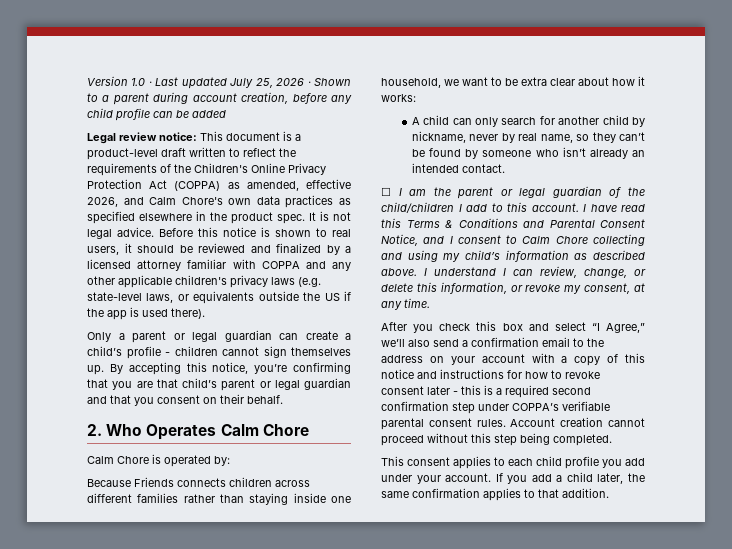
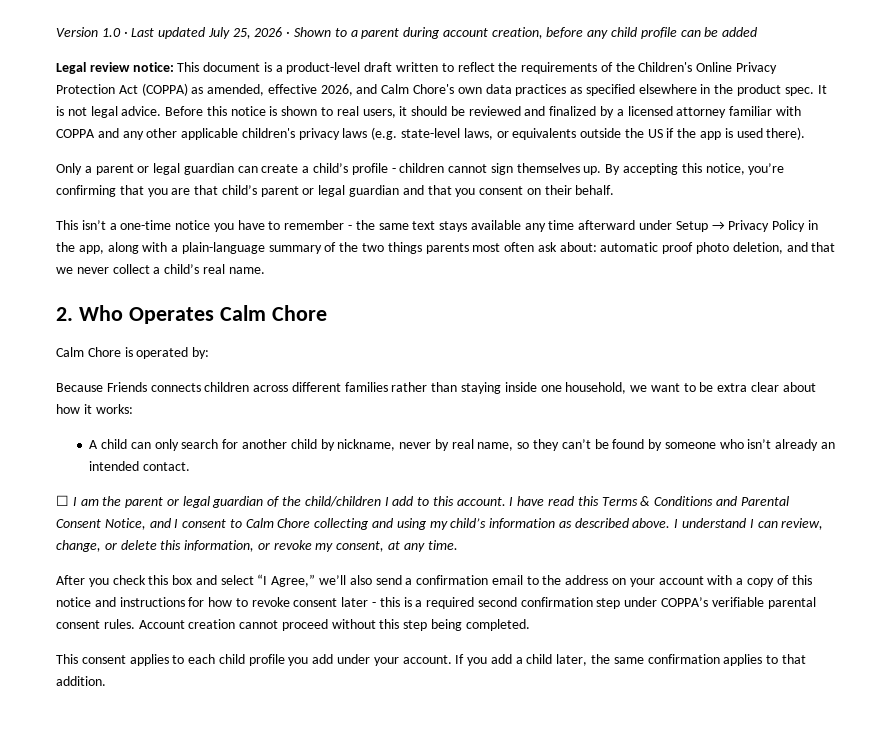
(283, 399) none -> [56,220,818,232] [56,242,836,254] [56,264,265,274] // This isn’t a one-time notice you have to remember - the same text stays available any time afterward under Setup → Privacy Policy in the app, along with a plain-language summary of the two things parents most often ask about: automatic proof photo deletion, and that we never collect a child’s real name.

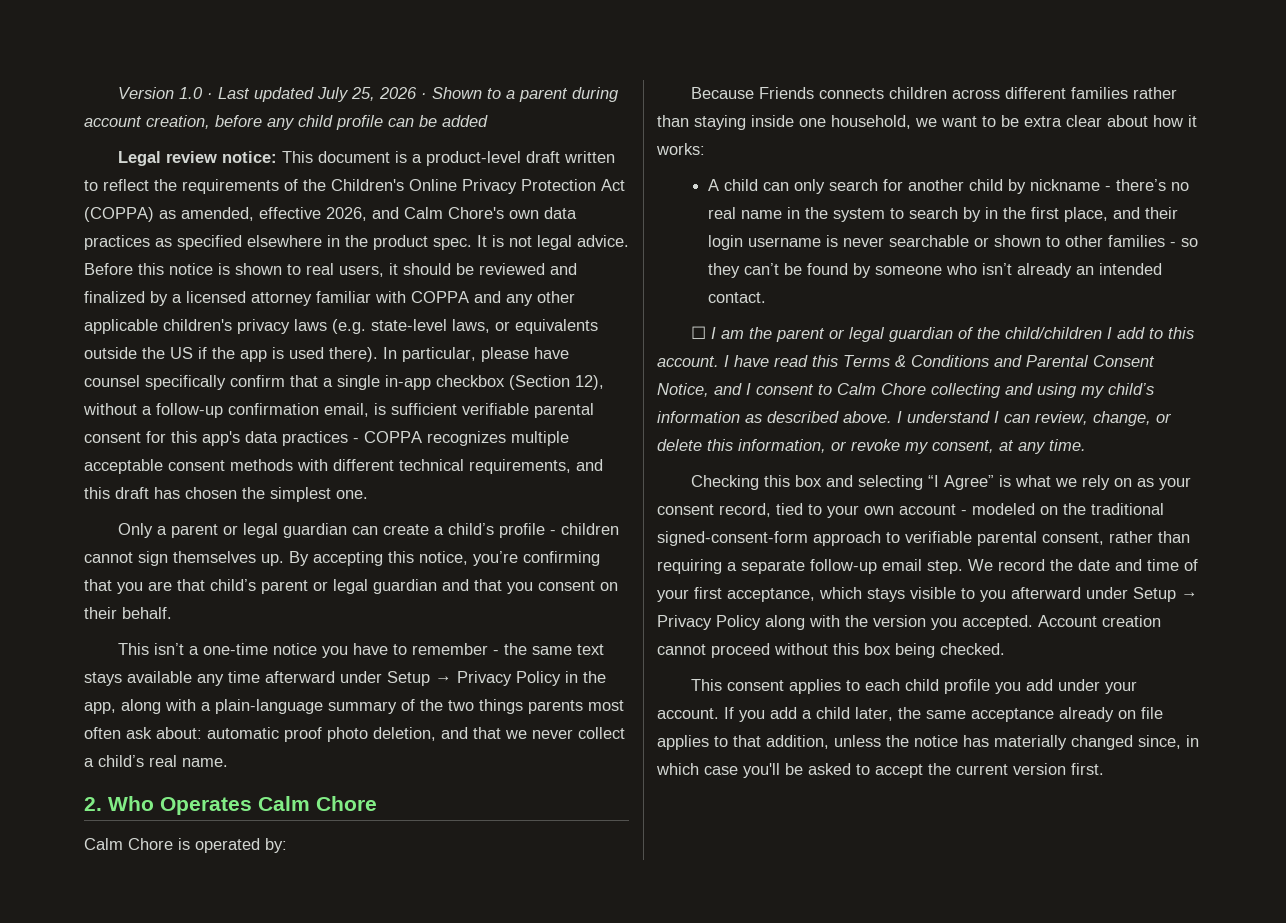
(806, 133) none -> [383,347,569,362] [84,375,604,390] [83,403,594,418] [84,431,569,446] [84,459,603,474] [84,487,368,502] In particular, please have counsel specifically confirm that a single in-app checkbox (Section 12), without a follow-up confirmation email, is sufficient verifiable parental consent for this app's data practices - COPPA recognizes multiple acceptable consent methods with different technical requirements, and this draft has chosen the simplest one.
[337,439,514,451] nickname, never by real name, -> [1030,179,1190,191] [708,207,1179,222] [708,235,1177,250] nickname - there’s no real name in the system to search by in the first place, and their login username is never searchable or shown to other families -
[56,574,812,587] [56,597,816,609] [56,619,135,629] After you check this box and select “I Agree,” we’ll also send a confirmation email to the address on your account with a copy of this notice and instructions for how to revoke consent later - this is a required second confirmation step under COPPA’s verifiable parental consent rules. -> [690,475,1191,490] [657,503,1164,518] [657,531,1190,546] [657,559,1198,574] [657,587,1198,602] [657,615,1033,630] Checking this box and selecting “I Agree” is what we rely on as your consent record, tied to your own account - modeled on the traditional signed-consent-form approach to verifiable parental consent, rather than requiring a separate follow-up email step. We record the date and time of your first acceptance, which stays visible to you afterward under Setup → Privacy Policy along with the version you accepted.
[403,619,530,631] step being completed. -> [864,643,1005,658] box being checked.
[647,654,806,666] [56,676,106,686] confirmation applies to that addition. -> [971,707,1163,722] [657,735,1199,750] [656,763,1104,778] acceptance already on file applies to that addition, unless the notice has materially changed since, in which case you'll be asked to accept the current version first.

